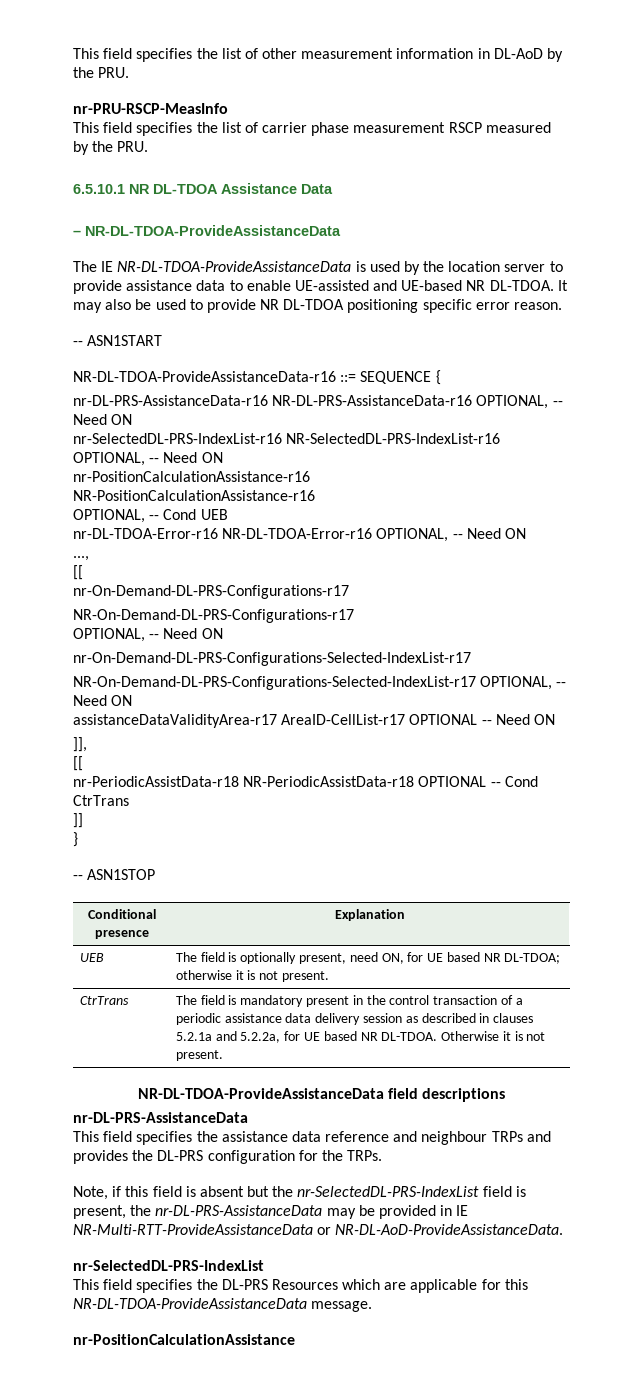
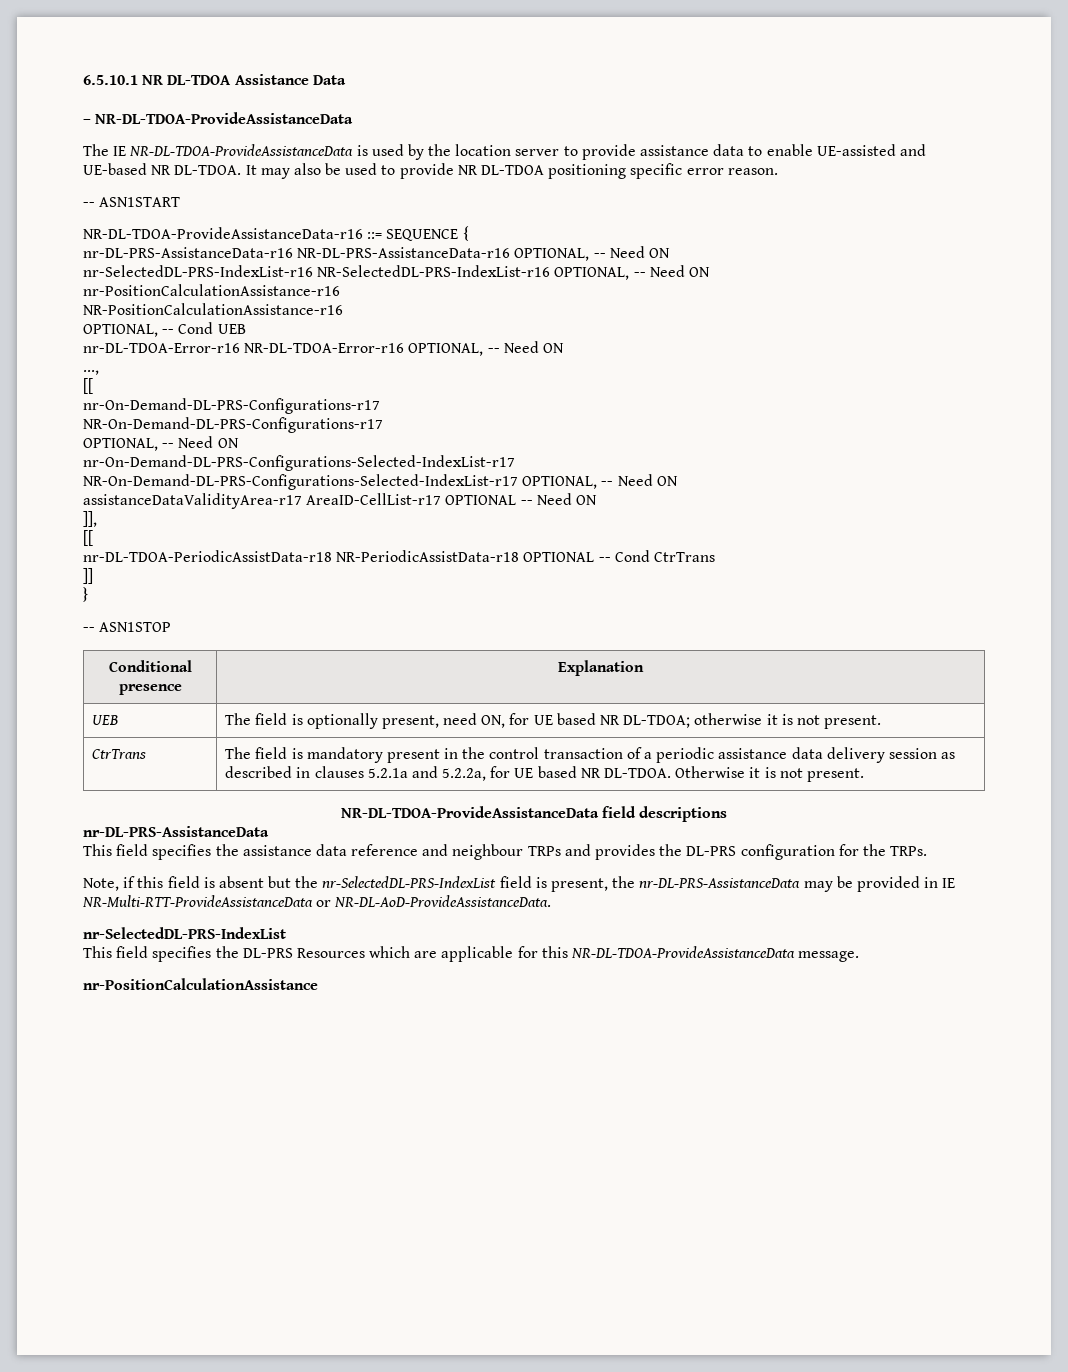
[73,48,564,62] [73,67,130,78] [73,103,228,114] [73,122,551,136] [73,141,149,155] This field specifies the list of other measurement information in DL-AoD by the PRU. // nr-PRU-RSCP-MeasInfo // This field specifies the list of carrier phase measurement RSCP measured by the PRU. // -> (83, 80) none
[73,776,239,787] nr-PeriodicAssistData-r18 -> [83,550,332,562] nr-DL-TDOA-PeriodicAssistData-r18

